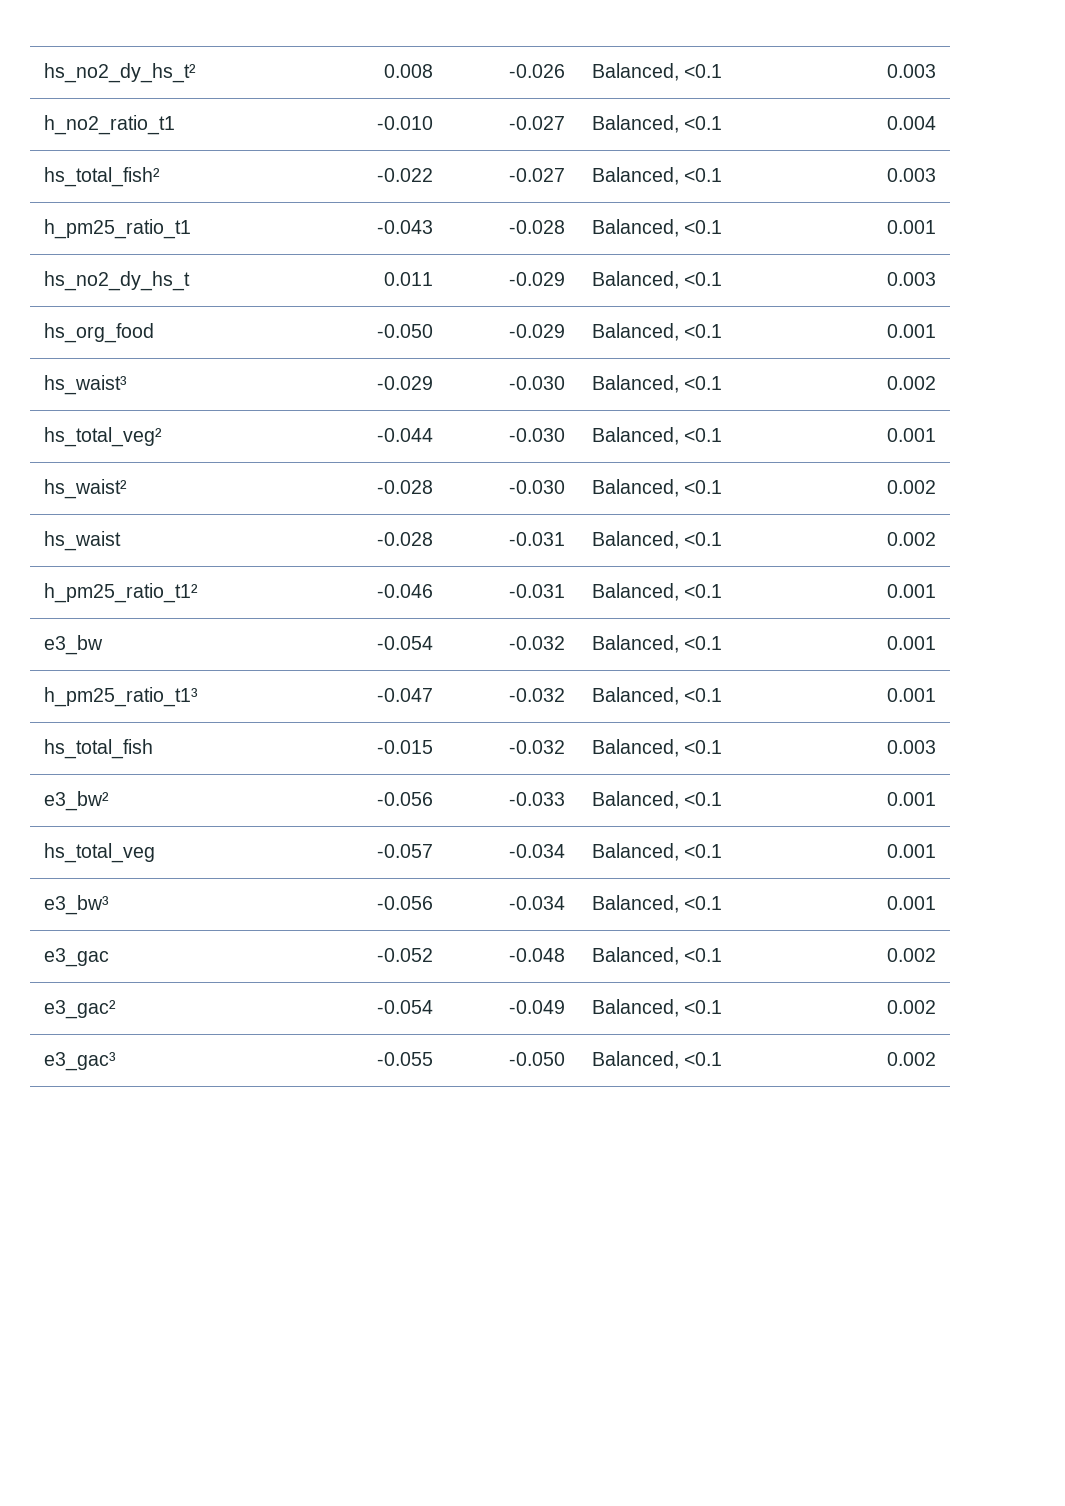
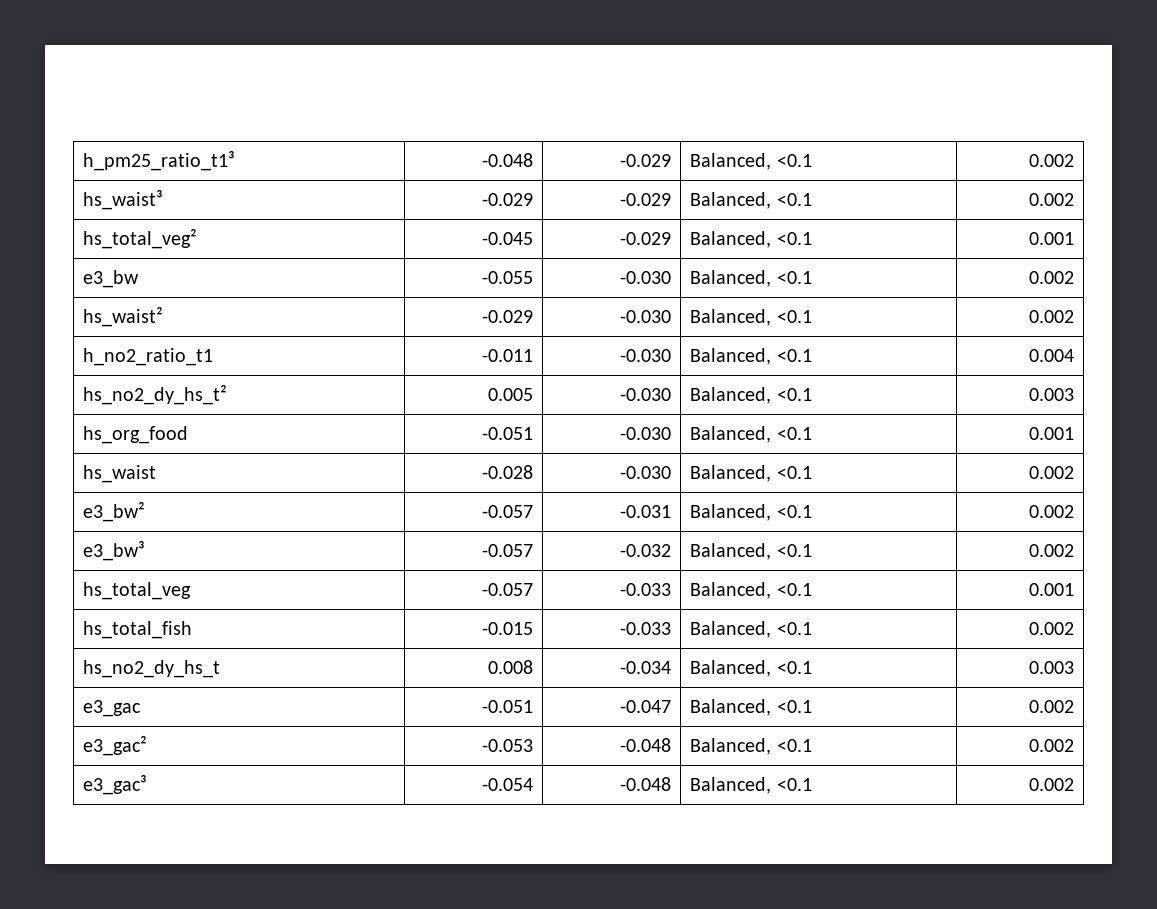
[44,63,197,83] [383,64,433,78] [508,64,565,78] [592,63,723,81] [886,64,936,78] [44,115,176,135] [376,116,433,130] [508,116,565,130] [592,115,723,133] [886,116,936,130] [44,167,161,187] [376,168,433,182] [508,168,565,182] [592,167,723,185] [886,168,936,182] [44,219,192,239] [376,220,433,234] [508,220,565,234] [592,219,723,237] [886,220,936,234] [44,271,191,291] [383,272,433,286] [508,272,565,286] [592,271,723,289] [886,272,936,286] [44,323,155,343] [376,324,433,338] [508,324,565,338] [592,323,723,341] [886,324,936,338] [44,375,128,395] hs_no2_dy_hs_t² | 0.008 | -0.026 | Balanced, <0.1 | 0.003 // h_no2_ratio_t1 | -0.010 | -0.027 | Balanced, <0.1 | 0.004 // hs_total_fish² | -0.022 | -0.027 | Balanced, <0.1 | 0.003 // h_pm25_ratio_t1 | -0.043 | -0.028 | Balanced, <0.1 | 0.001 // hs_no2_dy_hs_t | 0.011 | -0.029 | Balanced, <0.1 | 0.003 // hs_org_food | -0.050 | -0.029 | Balanced, <0.1 | 0.001 // hs_waist³ -> [83,150,236,171] [481,153,533,167] [619,154,671,167] [690,153,812,170] [1028,154,1074,167] [83,189,164,210] [481,193,533,206] [619,193,671,206] [690,192,812,209] [1028,193,1074,206] [83,228,198,249] [481,232,533,245] [619,232,671,245] [690,231,812,248] [1028,232,1074,245] [83,270,140,288] [481,271,533,284] [619,271,671,284] [690,270,812,287] [1028,271,1074,284] [83,306,164,327] h_pm25_ratio_t1³ | -0.048 | -0.029 | Balanced, <0.1 | 0.002 // hs_waist³ | -0.029 | -0.029 | Balanced, <0.1 | 0.002 // hs_total_veg² | -0.045 | -0.029 | Balanced, <0.1 | 0.001 // e3_bw | -0.055 | -0.030 | Balanced, <0.1 | 0.002 // hs_waist²
[44,427,163,447] [376,428,433,442] hs_total_veg² | -0.044 -> [83,348,214,366] [481,349,533,362] [619,349,671,362] [690,348,812,365] [1028,349,1074,362] [83,384,228,405] [487,388,533,401] [619,388,671,401] [690,387,812,404] [1028,388,1074,401] [83,426,189,444] [481,427,533,440] h_no2_ratio_t1 | -0.011 | -0.030 | Balanced, <0.1 | 0.004 // hs_no2_dy_hs_t² | 0.005 | -0.030 | Balanced, <0.1 | 0.003 // hs_org_food | -0.051
[44,479,128,499] hs_waist² -> [83,465,157,483] hs_waist
[44,531,122,551] [376,532,433,546] hs_waist | -0.028 -> [83,501,146,522] [481,505,533,518] e3_bw² | -0.057
[44,583,199,603] [376,584,433,598] [508,584,565,598] [592,583,723,601] [886,584,936,598] [44,635,104,655] [376,636,433,650] [508,636,565,650] [592,635,723,653] [886,636,936,650] [44,687,199,707] [376,688,433,702] [508,688,565,702] h_pm25_ratio_t1² | -0.046 | -0.031 | Balanced, <0.1 | 0.001 // e3_bw | -0.054 | -0.032 | Balanced, <0.1 | 0.001 // h_pm25_ratio_t1³ | -0.047 | -0.032 -> [83,540,146,561] [481,544,533,557] [619,544,671,557] [690,543,812,560] [1028,544,1074,557] [83,582,192,600] [481,583,533,596] [619,583,671,596] e3_bw³ | -0.057 | -0.032 | Balanced, <0.1 | 0.002 // hs_total_veg | -0.057 | -0.033
[508,740,565,754] [592,739,723,757] [886,740,936,754] [44,791,110,811] [376,792,433,806] [508,792,565,806] [592,791,723,809] [886,792,936,806] [44,843,156,863] [376,844,433,858] [508,844,565,858] [592,843,723,861] [886,844,936,858] [44,895,110,915] [376,896,433,910] [508,896,565,910] [592,895,723,913] [886,896,936,910] [44,948,110,967] [376,948,433,962] -0.032 | Balanced, <0.1 | 0.003 // e3_bw² | -0.056 | -0.033 | Balanced, <0.1 | 0.001 // hs_total_veg | -0.057 | -0.034 | Balanced, <0.1 | 0.001 // e3_bw³ | -0.056 | -0.034 | Balanced, <0.1 | 0.001 // e3_gac | -0.052 -> [619,622,671,635] [690,621,812,638] [1028,622,1074,635] [83,660,221,678] [487,660,533,674] [619,661,671,674] [690,660,812,677] [1028,661,1074,674] [83,700,142,717] [481,700,533,713] [619,700,671,713] [690,699,812,716] [1028,700,1074,713] [83,735,148,756] [481,739,533,752] -0.033 | Balanced, <0.1 | 0.002 // hs_no2_dy_hs_t | 0.008 | -0.034 | Balanced, <0.1 | 0.003 // e3_gac | -0.051 | -0.047 | Balanced, <0.1 | 0.002 // e3_gac² | -0.053
[44,1000,117,1019] [376,1000,433,1014] [508,1000,565,1014] [592,999,723,1017] [886,1000,936,1014] [44,1052,117,1071] [376,1052,433,1066] [508,1052,565,1066] [592,1051,723,1069] [886,1052,936,1066] e3_gac² | -0.054 | -0.049 | Balanced, <0.1 | 0.002 // e3_gac³ | -0.055 | -0.050 | Balanced, <0.1 | 0.002 -> [83,774,148,795] [481,778,533,791] [619,777,671,791] [690,777,812,794] [1028,778,1074,791] e3_gac³ | -0.054 | -0.048 | Balanced, <0.1 | 0.002

